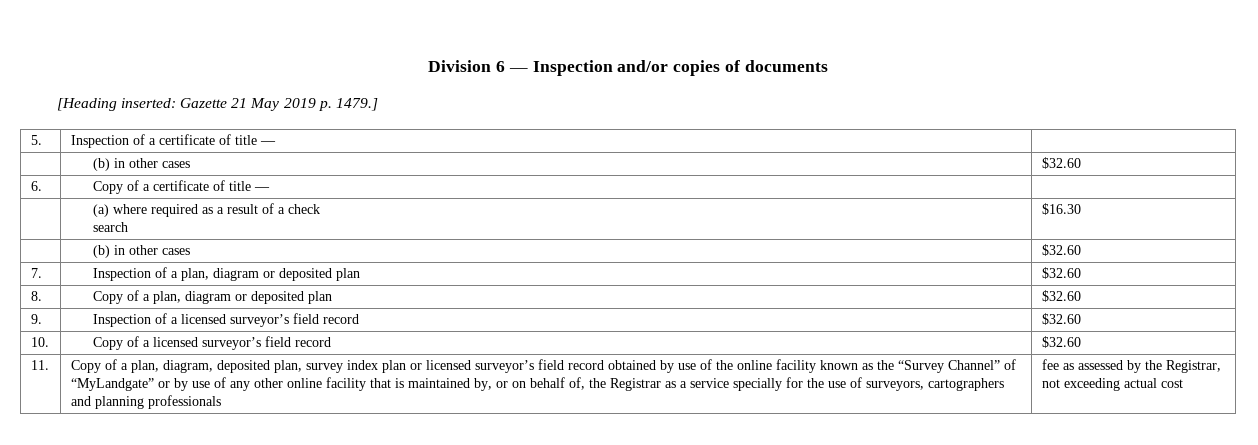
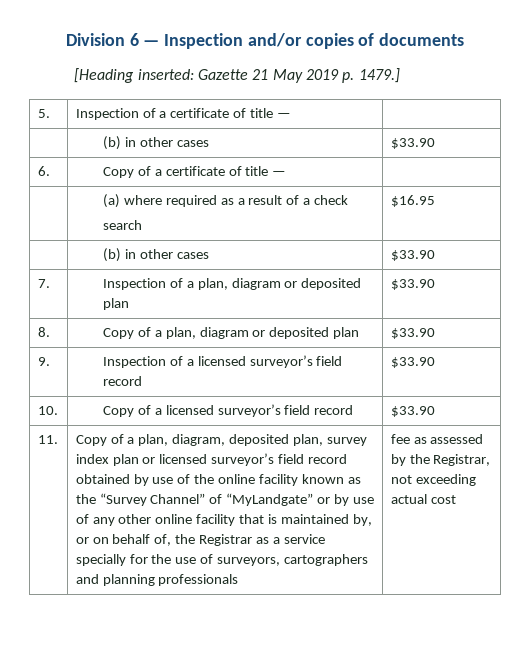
[1041,157,1081,169] $32.60 -> [390,138,435,149] $33.90
[1041,203,1081,215] [92,245,190,258] [1041,244,1081,256] $16.30 // | (b) in other cases | $32.60 -> [390,195,435,207] [102,248,209,262] [390,250,435,261] $16.95 // | (b) in other cases | $33.90
[1041,267,1081,279] $32.60 -> [390,279,435,290] $33.90
[1041,290,1081,302] $32.60 -> [390,328,435,339] $33.90
[1041,313,1081,325] $32.60 -> [390,357,435,368] $33.90
[1041,336,1081,348] $32.60 -> [390,406,435,417] $33.90

